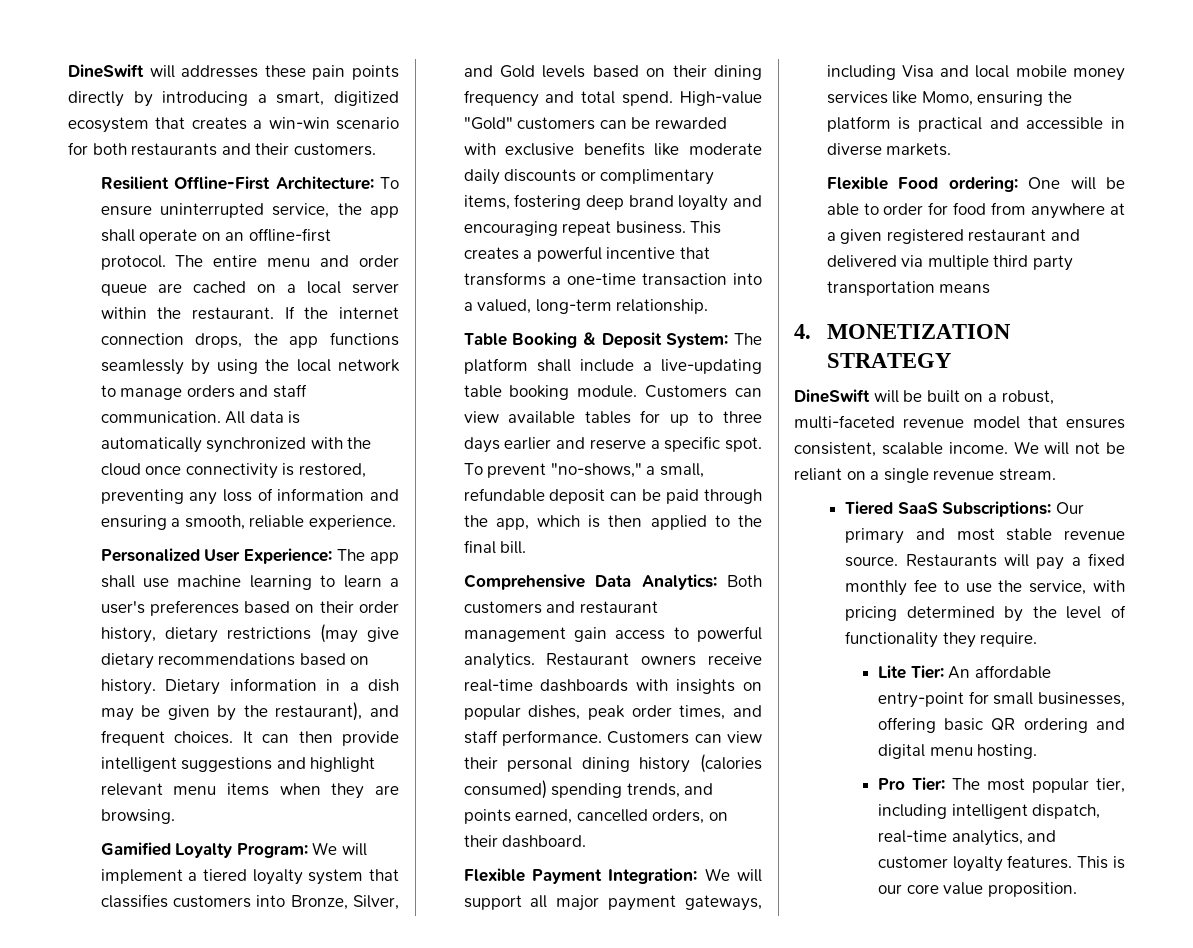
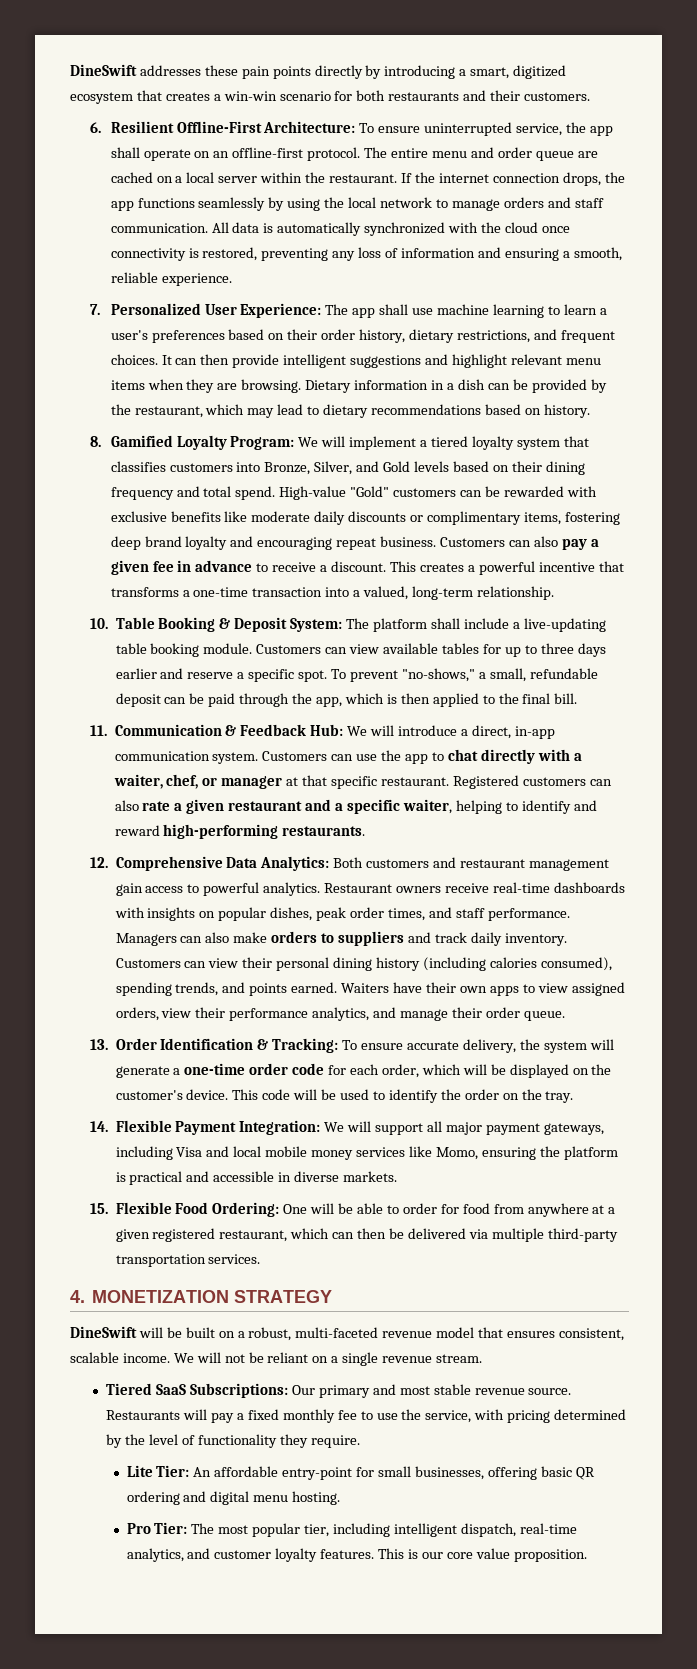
[68,64,175,78] DineSwift will -> [70,64,137,76] DineSwift
(376, 149) none -> [90,122,102,133] 6.
(396, 522) none -> [90,304,101,315] 7.
[226,624,399,643] [100,653,370,669] [100,678,399,695] [100,702,363,721] restrictions (may give dietary recommendations based on history. Dietary information in a dish may be given by the restaurant), -> [456,330,530,343] restrictions,
(175, 816) // -> [305,379,607,393] [110,404,590,418] [90,436,102,447] Dietary information in a dish can be provided by the restaurant, which may lead to dietary recommendations based on history. // 8.
(686, 227) none -> [440,536,599,550] [110,560,387,575] Customers can also pay a given fee in advance to receive a discount.
(709, 306) none -> [90,618,109,629] 10.
(527, 547) none -> [90,724,555,739] [114,749,582,764] [113,774,612,789] [114,799,597,814] [114,824,366,839] [90,857,109,868] 11. Communication & Feedback Hub: We will introduce a direct, in-app communication system. Customers can use the app to chat directly with a waiter, chef, or manager at that specific restaurant. Registered customers can also rate a given restaurant and a specific waiter, helping to identify and reward high-performing restaurants. // 12.
(602, 738) none -> [115,931,567,946] Managers can also make orders to suppliers and track daily inventory.
[700,754,762,773] [463,780,547,799] (calories consumed) -> [422,957,612,971] (including calories consumed),
[515,809,728,824] [463,835,587,848] earned, cancelled orders, on their dashboard. // -> [291,982,625,996] [115,1007,565,1021] [90,1038,614,1053] [115,1063,612,1078] [115,1089,574,1103] [90,1121,109,1132] earned. Waiters have their own apps to view assigned orders, view their performance analytics, and manage their order queue. // 13. Order Identification & Tracking: To ensure accurate delivery, the system will generate a one-time order code for each order, which will be displayed on the customer's device. This code will be used to identify the order on the tray. // 14.
(952, 149) none -> [90,1203,109,1214] 15.
[948,176,1018,192] ordering: -> [212,1202,280,1217] Ordering:
[968,229,1080,242] [826,255,1073,271] [826,281,991,296] restaurant and delivered via multiple third party transportation means -> [219,1228,618,1242] [115,1254,261,1267] restaurant, which can then be delivered via multiple third-party transportation services.

